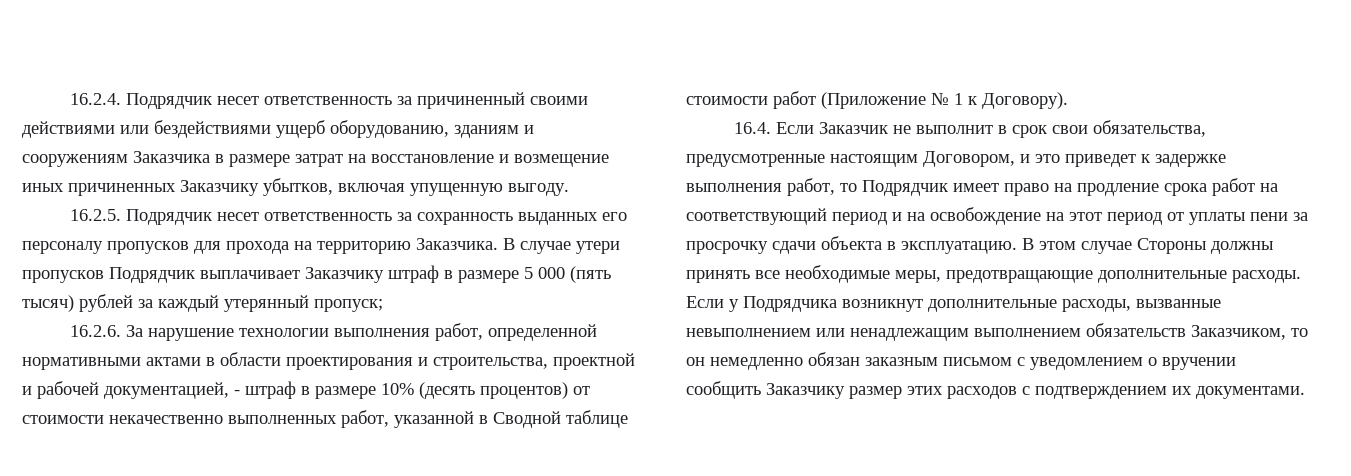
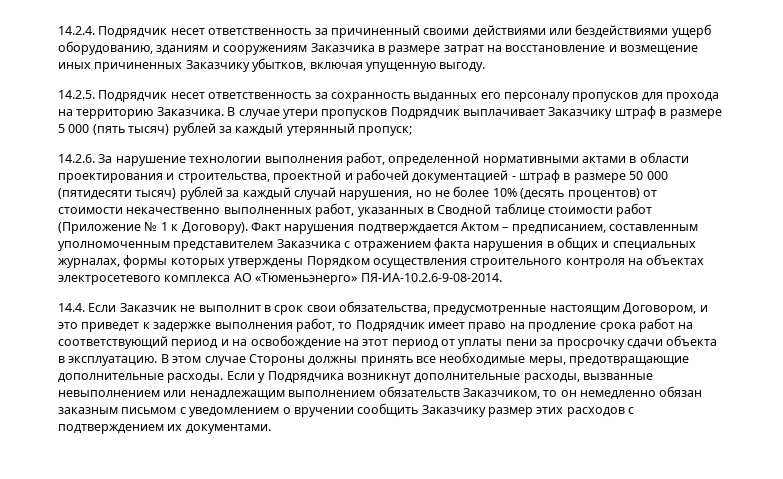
[69,93,121,105] 16.2.4. -> [58,26,95,35] 14.2.4.
[69,209,121,221] 16.2.5. -> [58,90,95,99] 14.2.5.
[69,325,121,337] 16.2.6. -> [58,154,95,163] 14.2.6.
[104,382,229,399] документацией, -> [412,170,509,183] документацией
(376, 392) none -> [629,171,668,180] [58,186,490,200] 50 000 (пятидесяти тысяч) рублей за каждый случай нарушения, но не более
[394,411,474,428] указанной -> [357,207,424,217] указанных
[733,122,771,134] // 16.4. -> [250,222,699,234] [58,237,696,251] [58,254,705,268] [58,273,502,285] [58,303,85,312] Факт нарушения подтверждается Актом – предписанием, составленным уполномоченным представителем Заказчика с отражением факта нарушения в общих и специальных журналах, формы которых утверждены Порядком осуществления строительного контроля на объектах электросетевого комплекса АО «Тюменьэнерго» ПЯ-ИА-10.2.6-9-08-2014. // 14.4.

